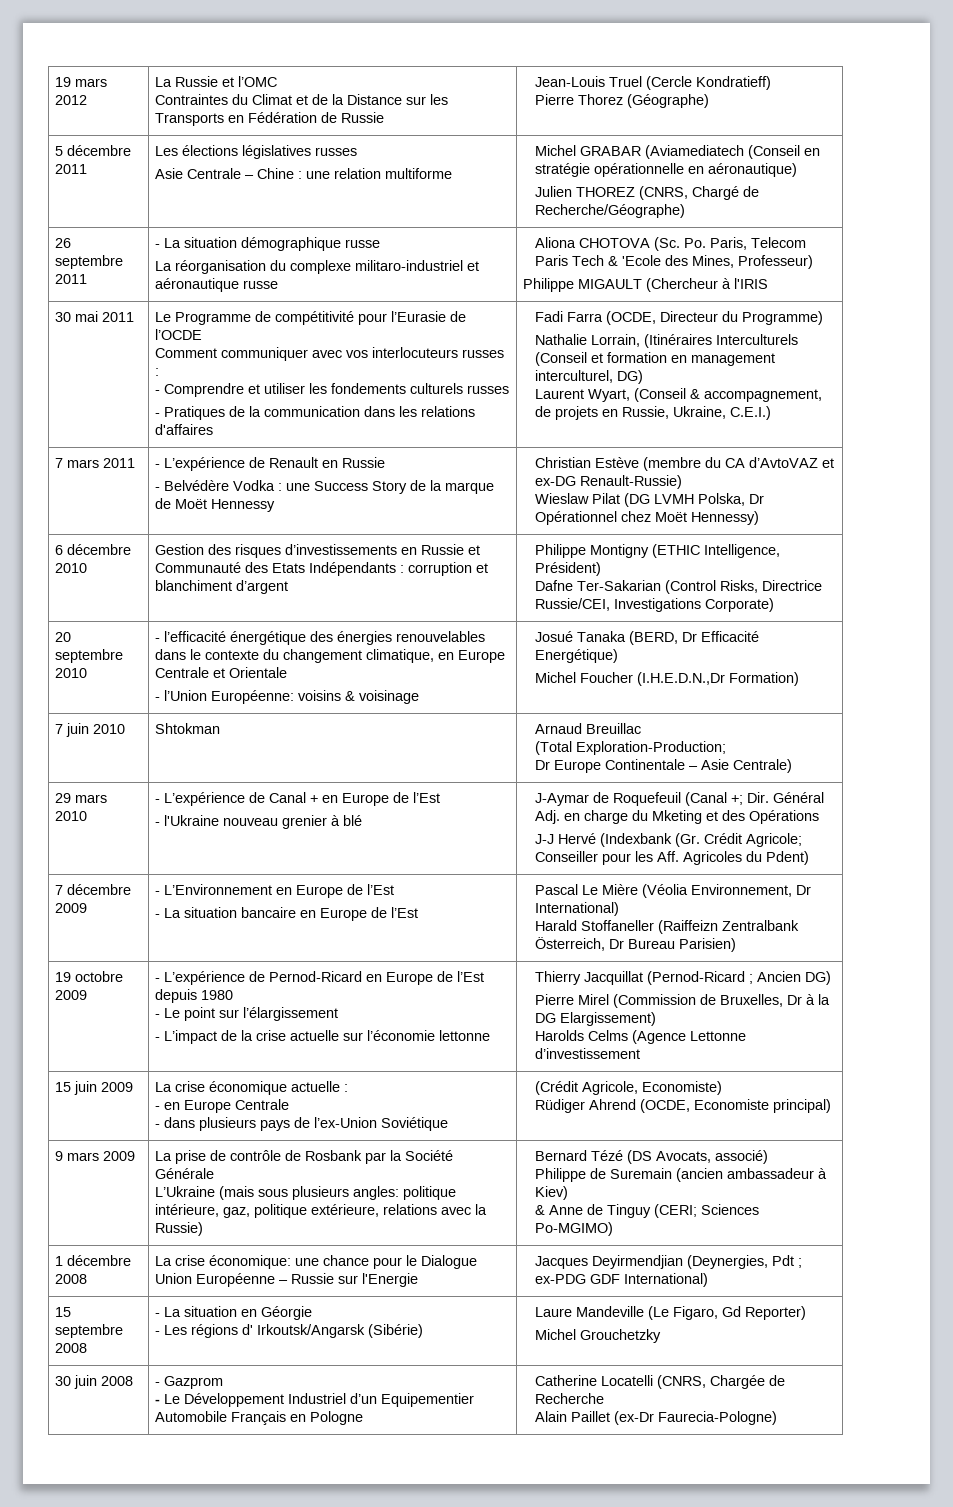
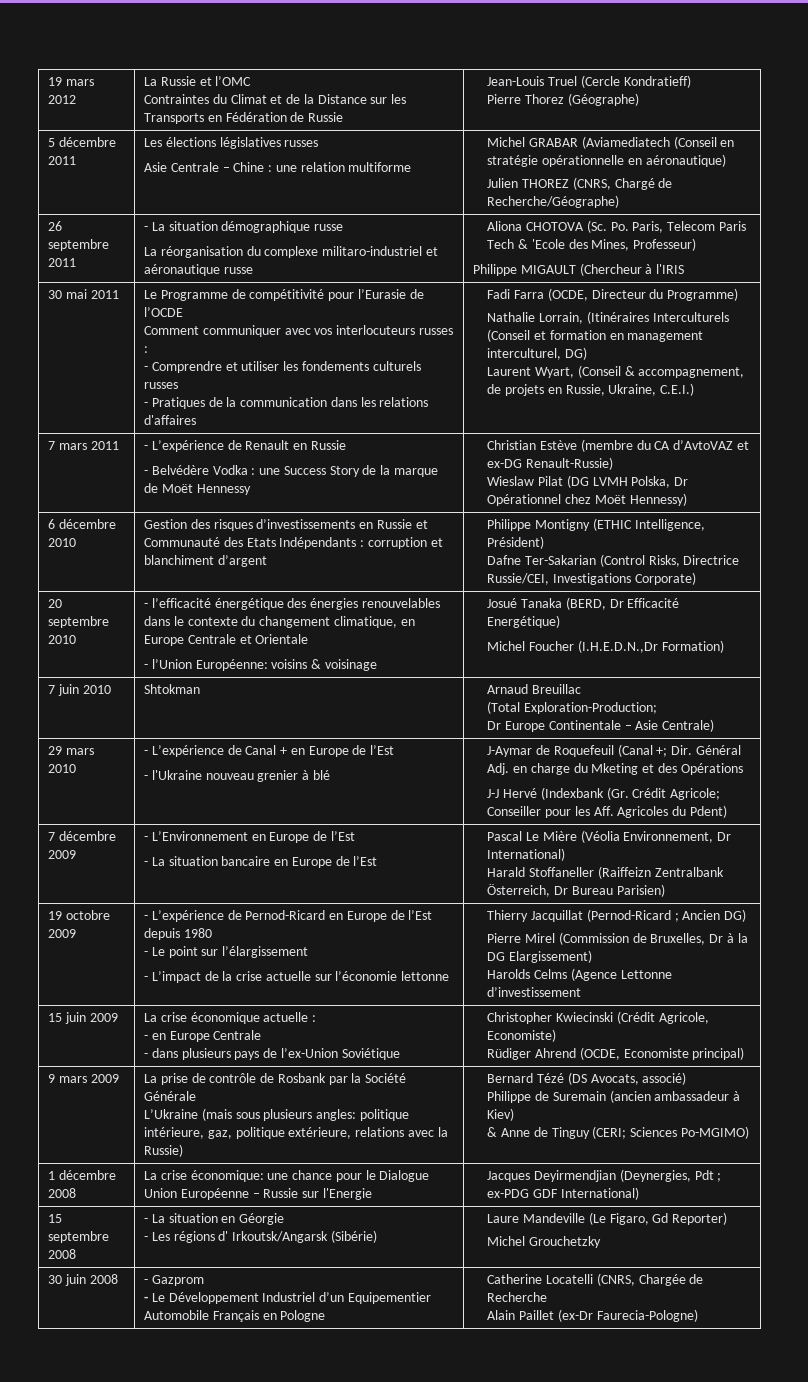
(448, 1124) none -> [487,1012,614,1024] Christopher Kwiecinski

